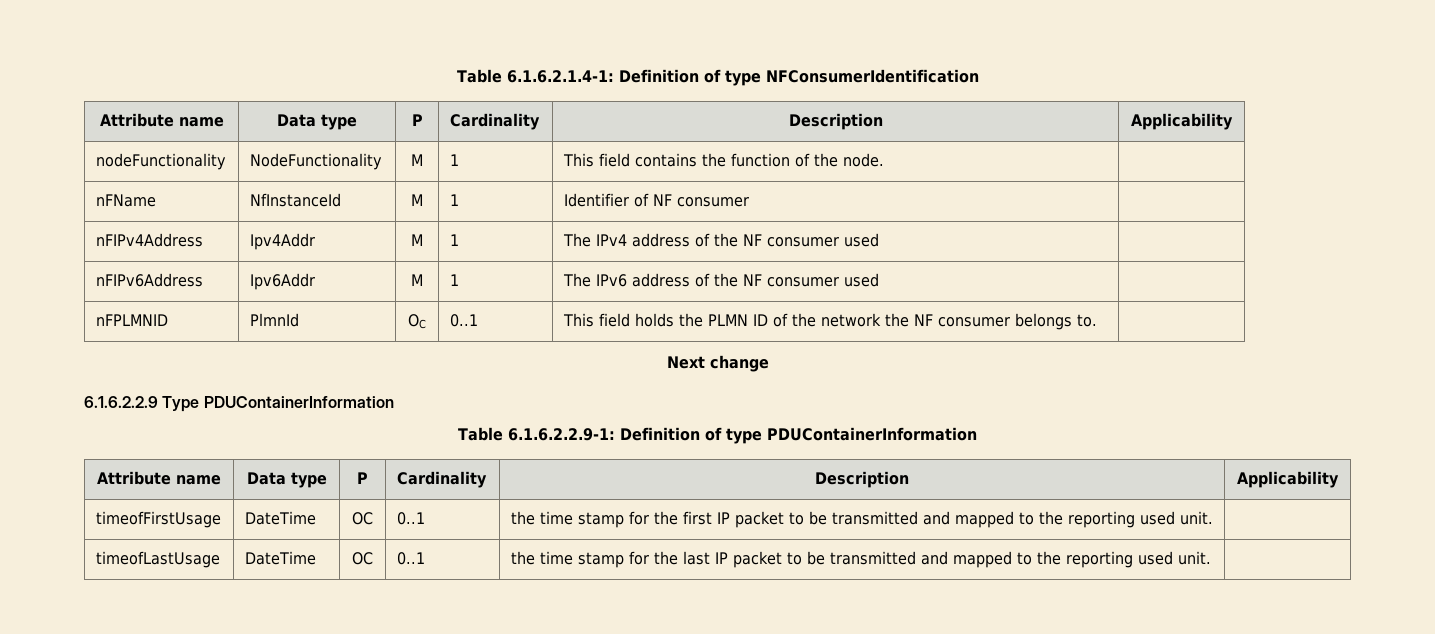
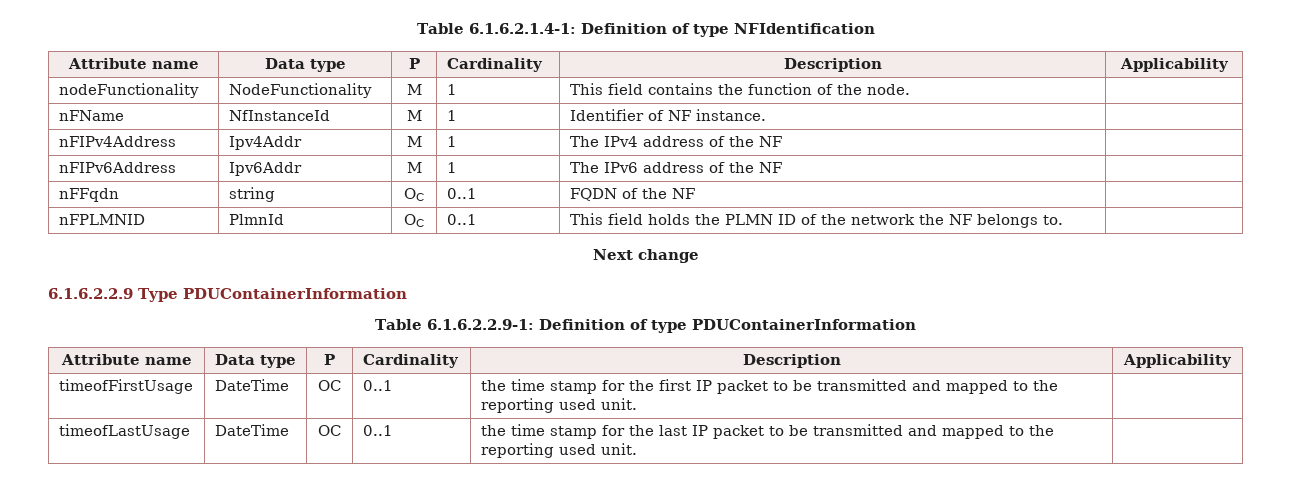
[765,69,979,83] NFConsumerIdentification -> [733,23,875,34] NFIdentification
[676,197,749,207] consumer -> [695,109,766,121] instance.
[766,233,879,247] consumer used -> (782, 141) none
[766,273,879,287] consumer used -> [58,188,119,202] [228,187,275,202] [404,188,424,201] [446,188,477,199] [569,188,695,201] | // nFFqdn | string | OC | 0..1 | FQDN of the NF
[937,317,1010,327] consumer -> (972, 219) none

